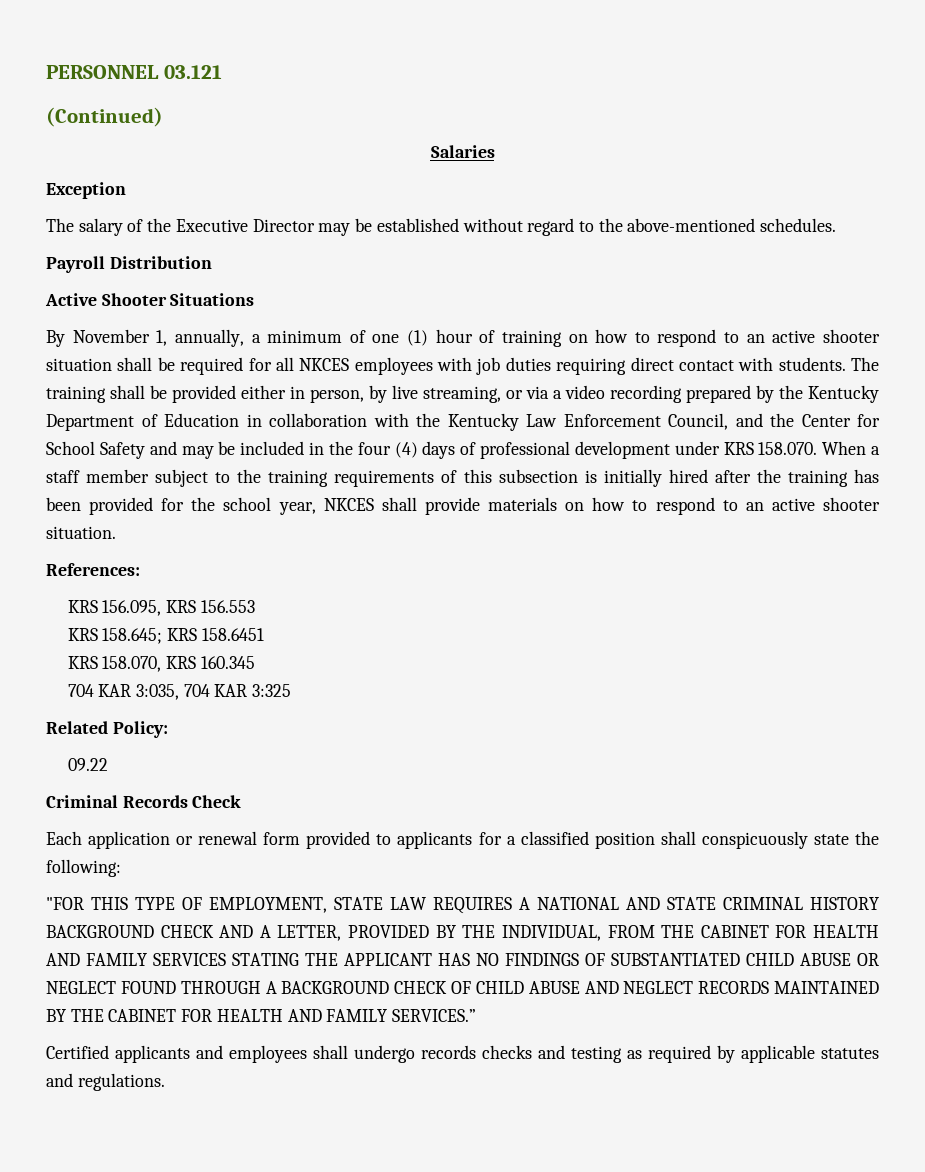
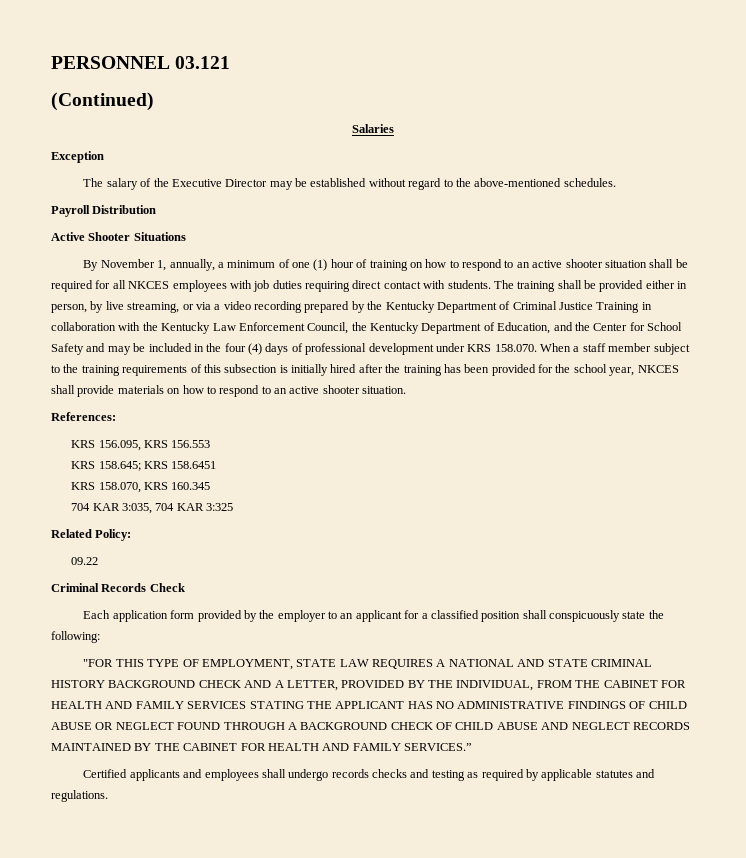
[164,413,239,427] Education -> [512,301,640,313] Criminal Justice Training
(728, 421) none -> [351,322,551,334] the Kentucky Department of Education,
[176,831,473,849] or renewal form provided to applicants -> [170,610,402,622] form provided by the employer to an applicant
(499, 959) none -> [457,701,565,709] ADMINISTRATIVE
[611,953,740,966] SUBSTANTIATED -> (646, 705) none

